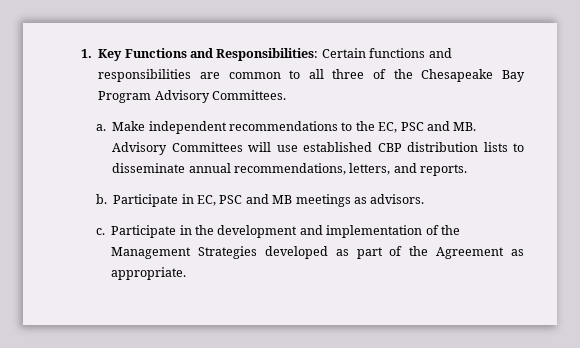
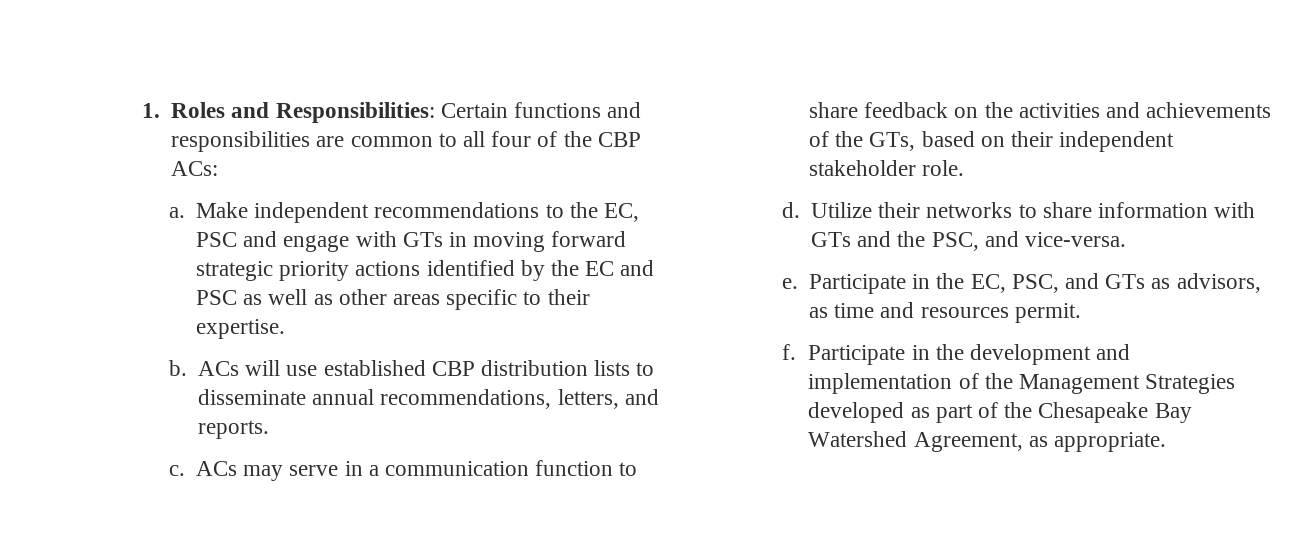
[98,48,187,61] Key Functions -> [171,102,226,118] Roles
[332,69,525,82] [98,90,287,103] three of the Chesapeake Bay Program Advisory Committees. -> [491,131,641,147] [171,161,219,176] four of the CBP ACs:
[453,122,477,131] [112,142,243,155] MB. Advisory Committees -> [283,231,627,252] [196,260,655,281] [196,289,590,310] [196,319,286,339] [168,360,240,376] engage with GTs in moving forward strategic priority actions identified by the EC and PSC as well as other areas specific to their expertise. // b. ACs
[96,194,425,207] [96,228,106,235] b. Participate in EC, PSC and MB meetings as advisors. // c. -> [168,460,638,481] [809,102,1272,118] [809,131,1175,152] [809,160,965,176] [781,202,1256,218] [811,231,1127,251] [781,273,1261,294] [809,302,1081,323] [781,344,796,360] c. ACs may serve in a communication function to share feedback on the activities and achievements of the GTs, based on their independent stakeholder role. // d. Utilize their networks to share information with GTs and the PSC, and vice-versa. // e. Participate in the EC, PSC, and GTs as advisors, as time and resources permit. // f.
[436,247,505,259] Agreement -> [1038,402,1192,423] [808,431,1023,452] Chesapeake Bay Watershed Agreement,

